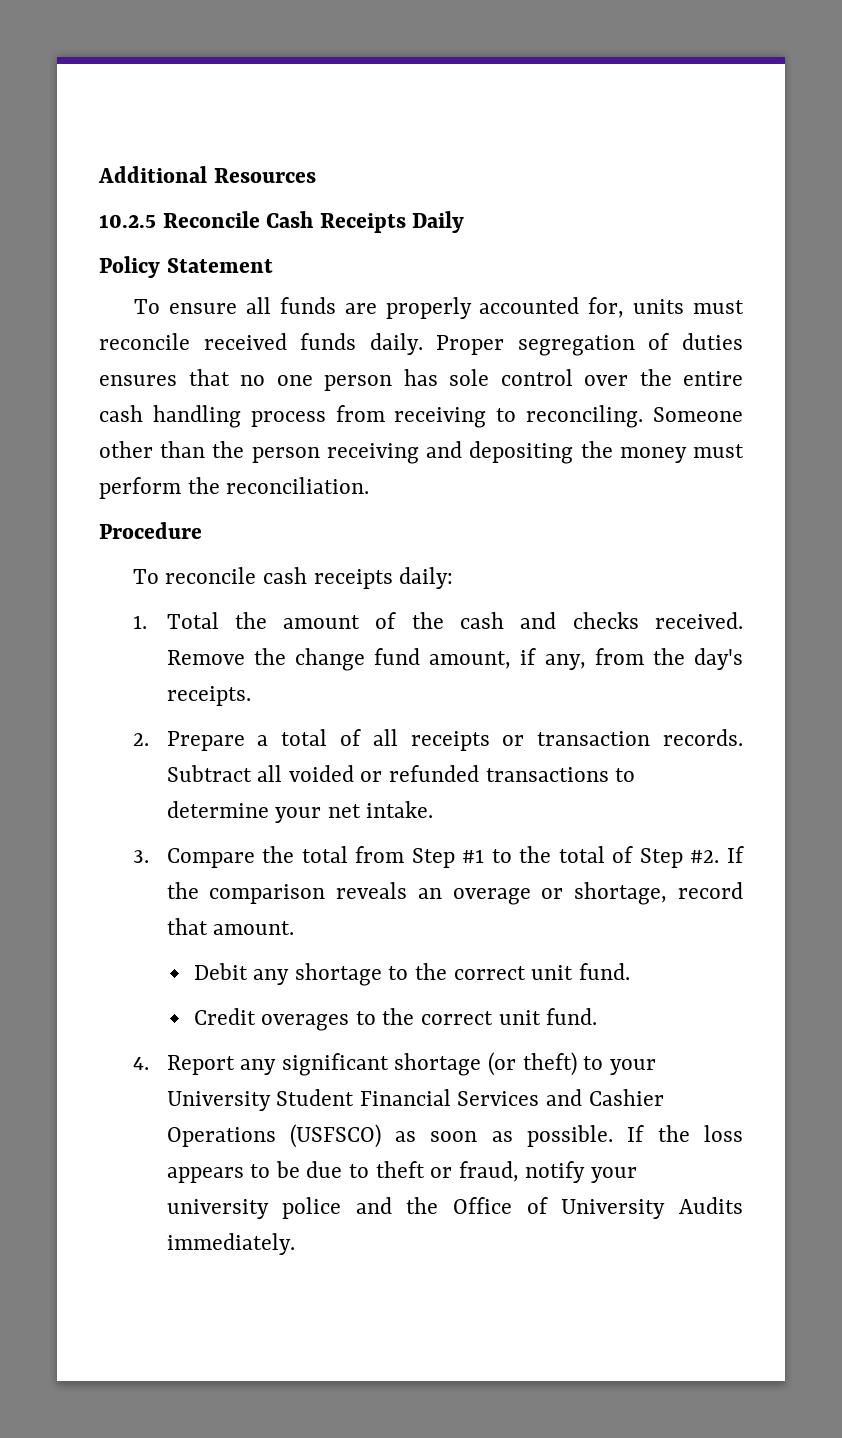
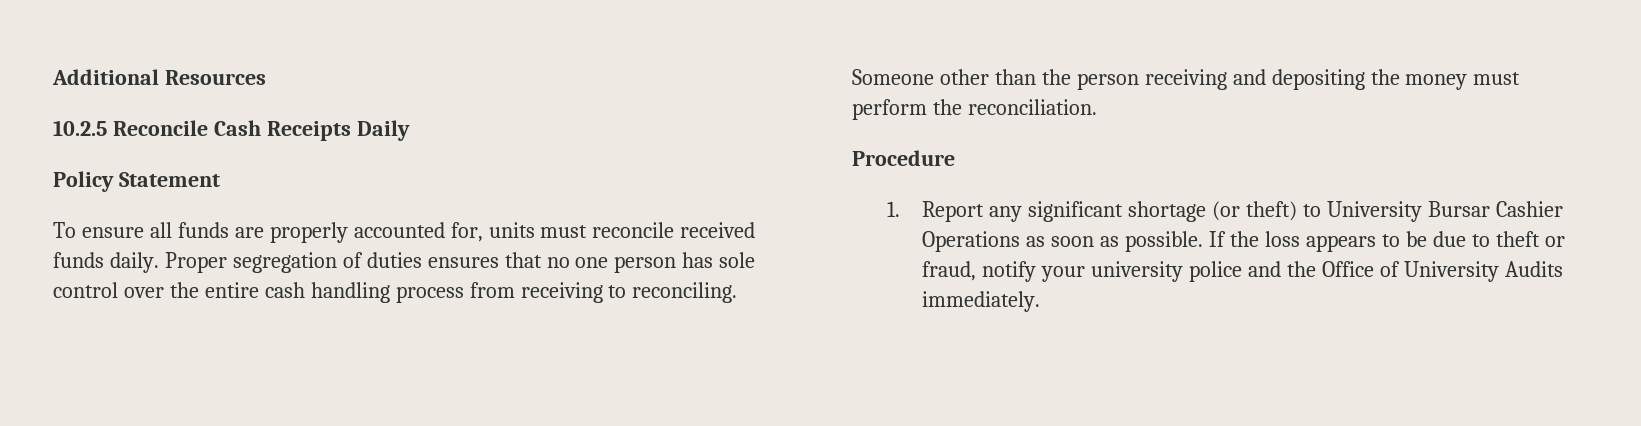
[132,567,454,589] [132,612,743,629] [166,648,743,671] [166,686,251,706] [132,729,743,751] [166,765,636,782] [166,801,434,823] [132,846,744,868] [166,882,743,905] [166,918,295,935] [193,963,630,986] [193,1008,598,1031] [132,1057,149,1070] To reconcile cash receipts daily: // 1. Total the amount of the cash and checks received. Remove the change fund amount, if any, from the day's receipts. // 2. Prepare a total of all receipts or transaction records. Subtract all voided or refunded transactions to determine your net intake. // 3. Compare the total from Step #1 to the total of Step #2. If the comparison reveals an overage or shortage, record that amount. // Debit any shortage to the correct unit fund. // Credit overages to the correct unit fund. // 4. -> [887,201,901,217] 1.
[609,1059,656,1075] [166,1089,583,1111] your University Student Financial Services and -> [1326,201,1490,222] University Bursar
[289,1124,381,1148] (USFSCO) -> (1021, 241) none

